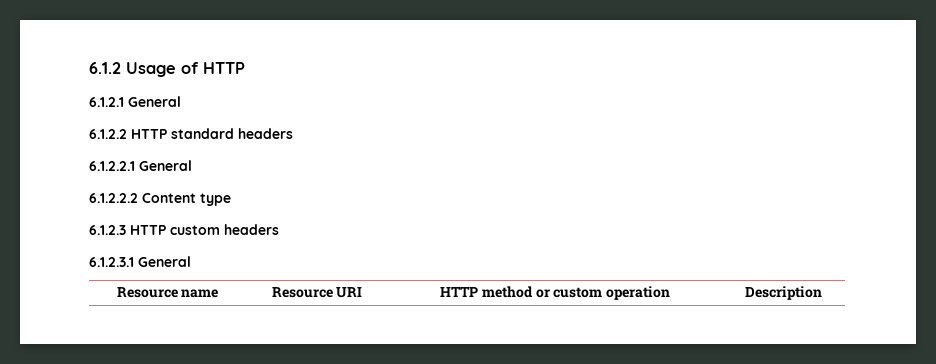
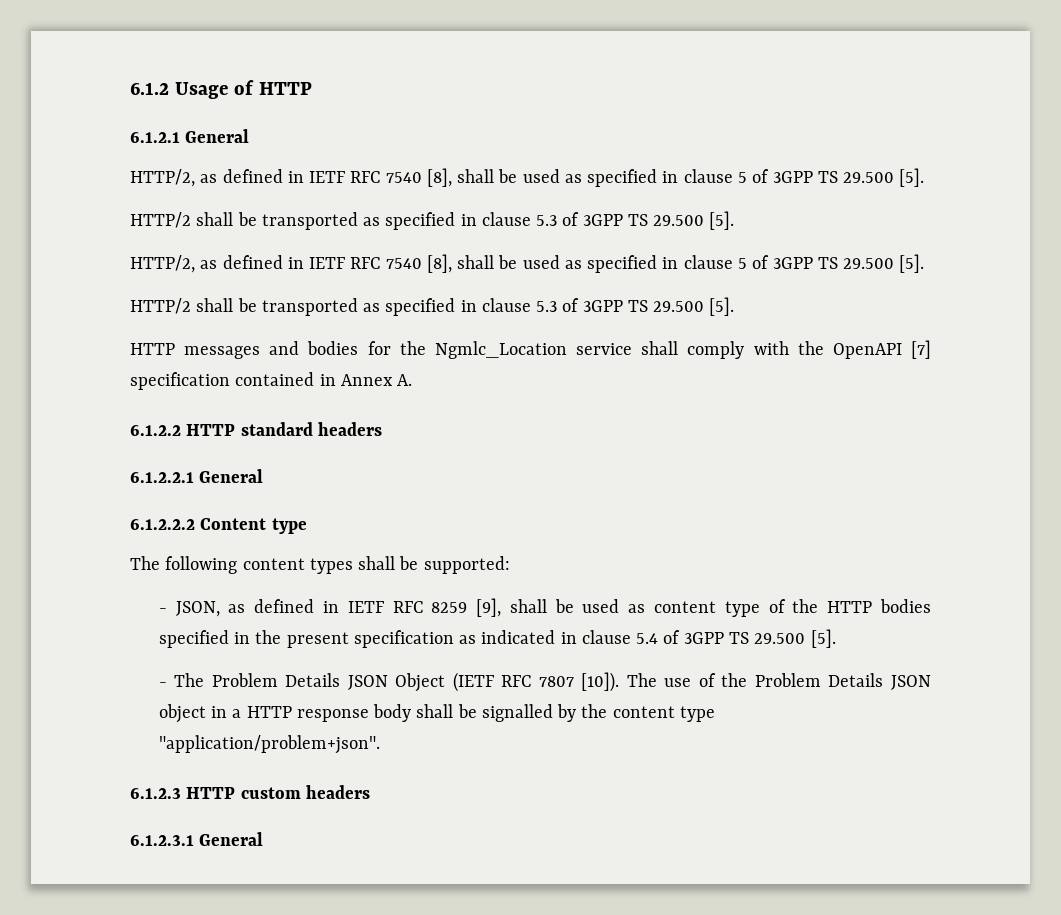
(181, 101) none -> [130,168,925,187] [130,211,735,230] [130,254,925,273] [130,297,735,316] [130,340,932,359] [130,372,413,390] // HTTP/2, as defined in IETF RFC 7540 [8], shall be used as specified in clause 5 of 3GPP TS 29.500 [5]. // HTTP/2 shall be transported as specified in clause 5.3 of 3GPP TS 29.500 [5]. // HTTP/2, as defined in IETF RFC 7540 [8], shall be used as specified in clause 5 of 3GPP TS 29.500 [5]. // HTTP/2 shall be transported as specified in clause 5.3 of 3GPP TS 29.500 [5]. // HTTP messages and bodies for the Ngmlc_Location service shall comply with the OpenAPI [7] specification contained in Annex A.
(231, 199) none -> [130,556,510,574] [158,598,931,617] [158,629,836,648] [158,672,931,692] [158,704,715,723] [158,735,380,754] // The following content types shall be supported: // - JSON, as defined in IETF RFC 8259 [9], shall be used as content type of the HTTP bodies specified in the present specification as indicated in clause 5.4 of 3GPP TS 29.500 [5]. // - The Problem Details JSON Object (IETF RFC 7807 [10]). The use of the Problem Details JSON object in a HTTP response body shall be signalled by the content type "application/problem+json".
[116,287,219,298] [271,287,363,298] [439,286,671,300] [744,286,822,300] // Resource name | Resource URI | HTTP method or custom operation | Description -> (264, 839) none

